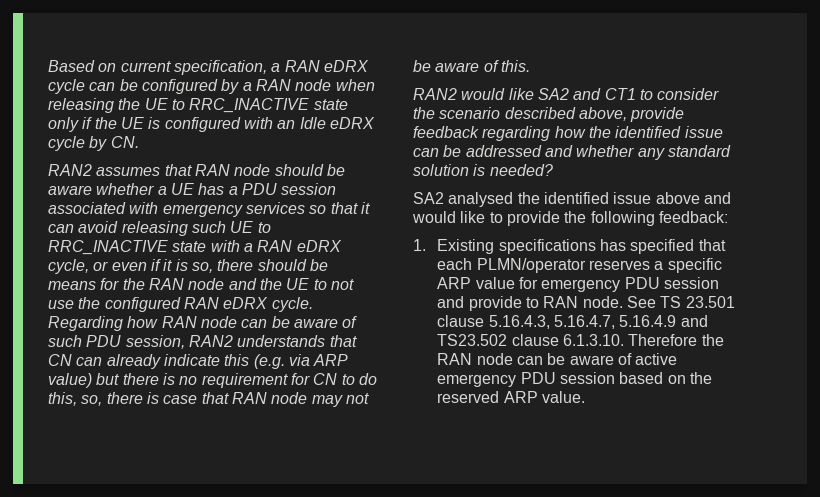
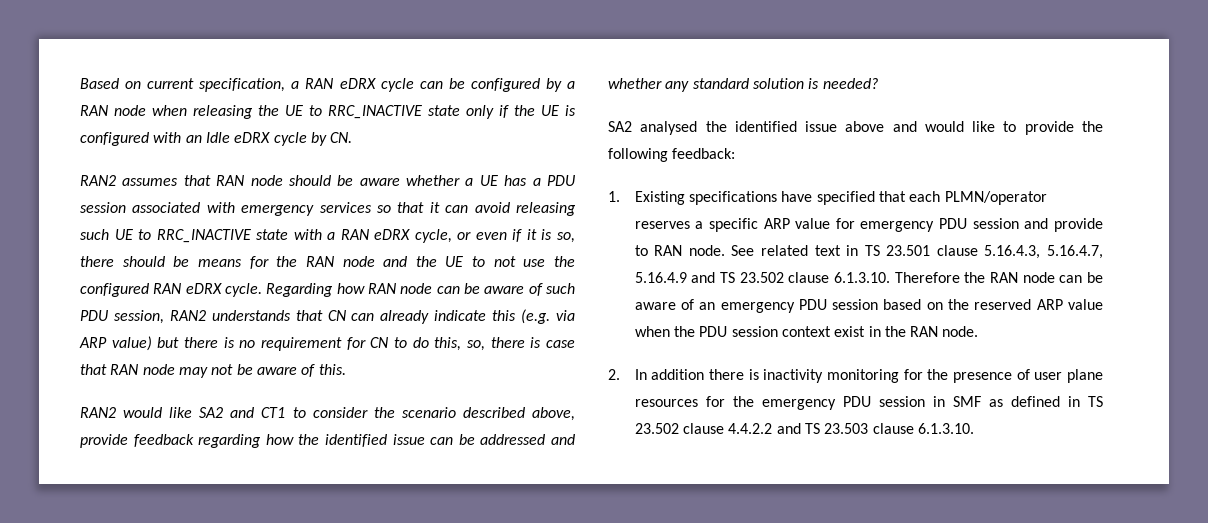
[600,239,627,251] has -> [781,191,813,202] have
(657, 302) none -> [760,245,859,256] related text in
[437,334,508,346] TS23.502 -> [719,272,784,283] TS 23.502
[635,353,678,365] active -> [699,302,716,310] an
[542,391,586,403] value. -> [1068,299,1103,310] [634,326,979,337] [608,369,1103,383] [634,396,1103,410] [634,423,974,434] value when the PDU session context exist in the RAN node. // 2. In addition there is inactivity monitoring for the presence of user plane resources for the emergency PDU session in SMF as defined in TS 23.502 clause 4.4.2.2 and TS 23.503 clause 6.1.3.10.

